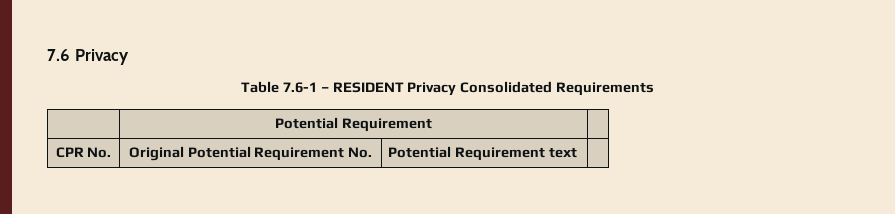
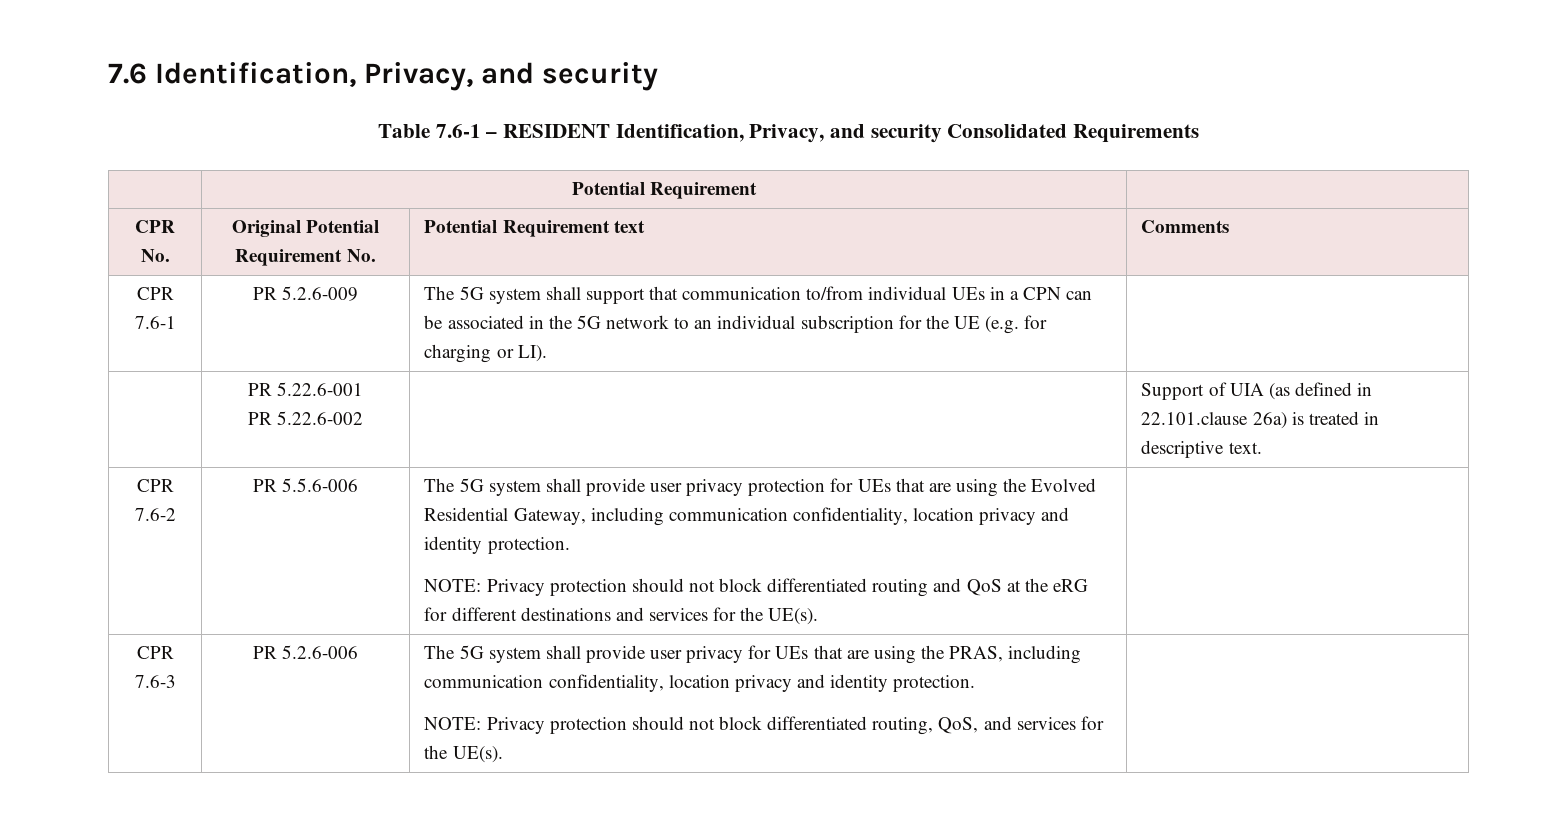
[74,49,129,65] Privacy -> [154,62,658,91] Identification, Privacy, and security
[407,82,457,96] Privacy -> [615,124,942,143] Identification, Privacy, and security
(577, 152) none -> [1141,220,1230,233] [136,287,174,300] [134,316,176,329] [252,286,359,301] [424,286,1093,304] [424,315,1048,334] [424,344,547,363] [247,382,364,396] [247,411,364,425] [1141,382,1373,400] [1141,411,1379,429] [1141,440,1262,458] [136,479,174,492] [134,508,176,521] [252,478,359,492] [424,478,1097,497] [424,507,1070,526] [424,536,570,554] [424,578,1088,597] [424,607,819,625] [136,646,174,659] [134,675,176,688] [252,645,359,659] [424,645,1082,664] [424,674,976,692] [424,716,1104,735] [424,745,503,763] | Comments // CPR 7.6-1 | PR 5.2.6-009 | The 5G system shall support that communication to/from individual UEs in a CPN can be associated in the 5G network to an individual subscription for the UE (e.g. for charging or LI). | // | PR 5.22.6-001 // PR 5.22.6-002 | | Support of UIA (as defined in 22.101.clause 26a) is treated in descriptive text. // CPR 7.6-2 | PR 5.5.6-006 | The 5G system shall provide user privacy protection for UEs that are using the Evolved Residential Gateway, including communication confidentiality, location privacy and identity protection. // NOTE: Privacy protection should not block differentiated routing and QoS at the eRG for different destinations and services for the UE(s). | // CPR 7.6-3 | PR 5.2.6-006 | The 5G system shall provide user privacy for UEs that are using the PRAS, including communication confidentiality, location privacy and identity protection. // NOTE: Privacy protection should not block differentiated routing, QoS, and services for the UE(s).

